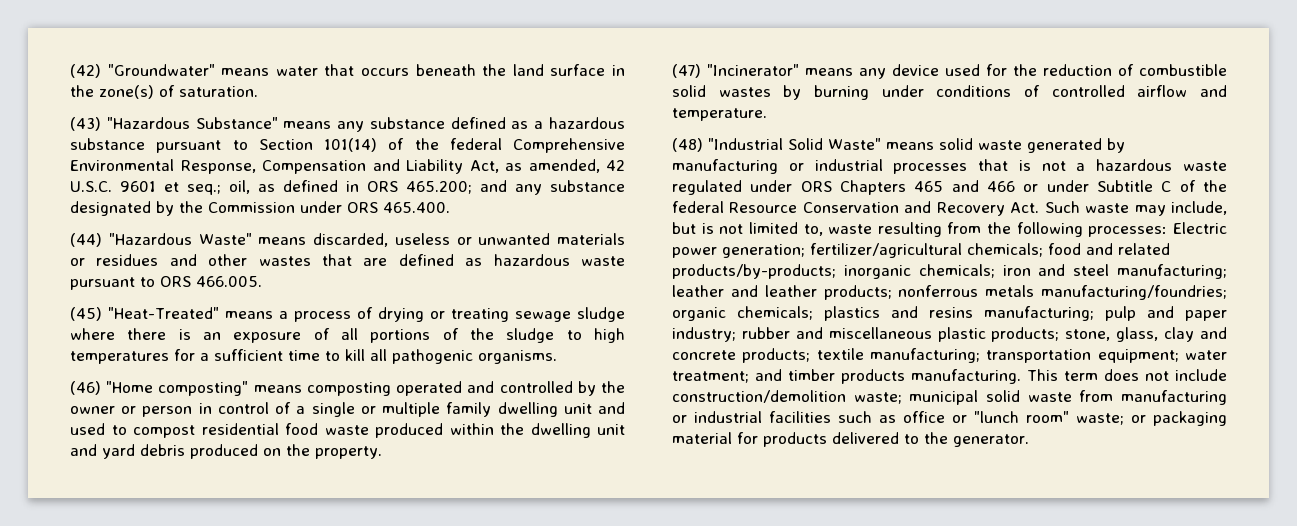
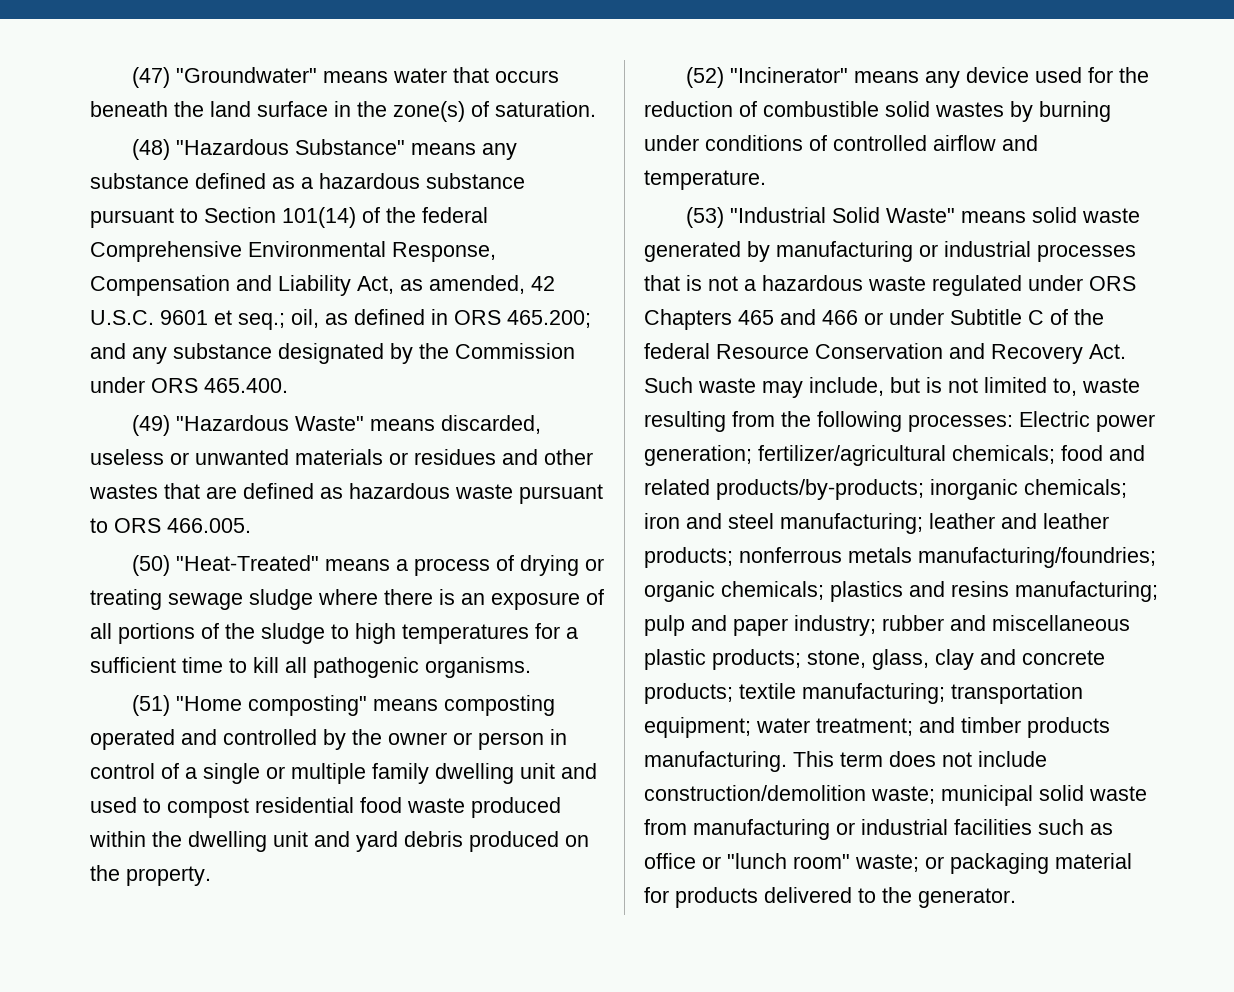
[70,64,101,78] (42) -> [131,67,170,88] (47)
[70,117,101,131] (43) -> [131,139,170,160] (48)
[70,233,102,247] (44) -> [131,415,170,436] (49)
[70,307,102,321] (45) -> [131,555,170,576] (50)
[70,381,101,395] (46) -> [131,695,170,716] (51)
[672,64,701,78] (47) -> [685,67,724,88] (52)
[672,138,703,152] (48) -> [685,207,724,228] (53)

